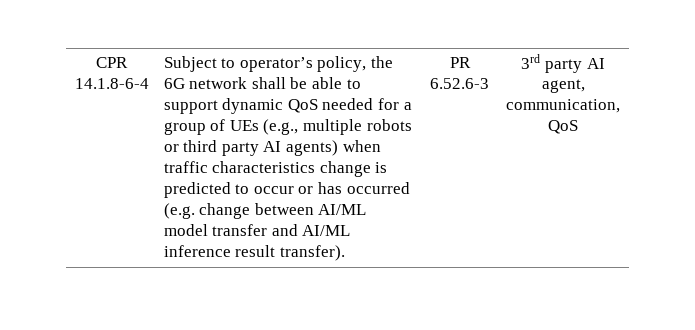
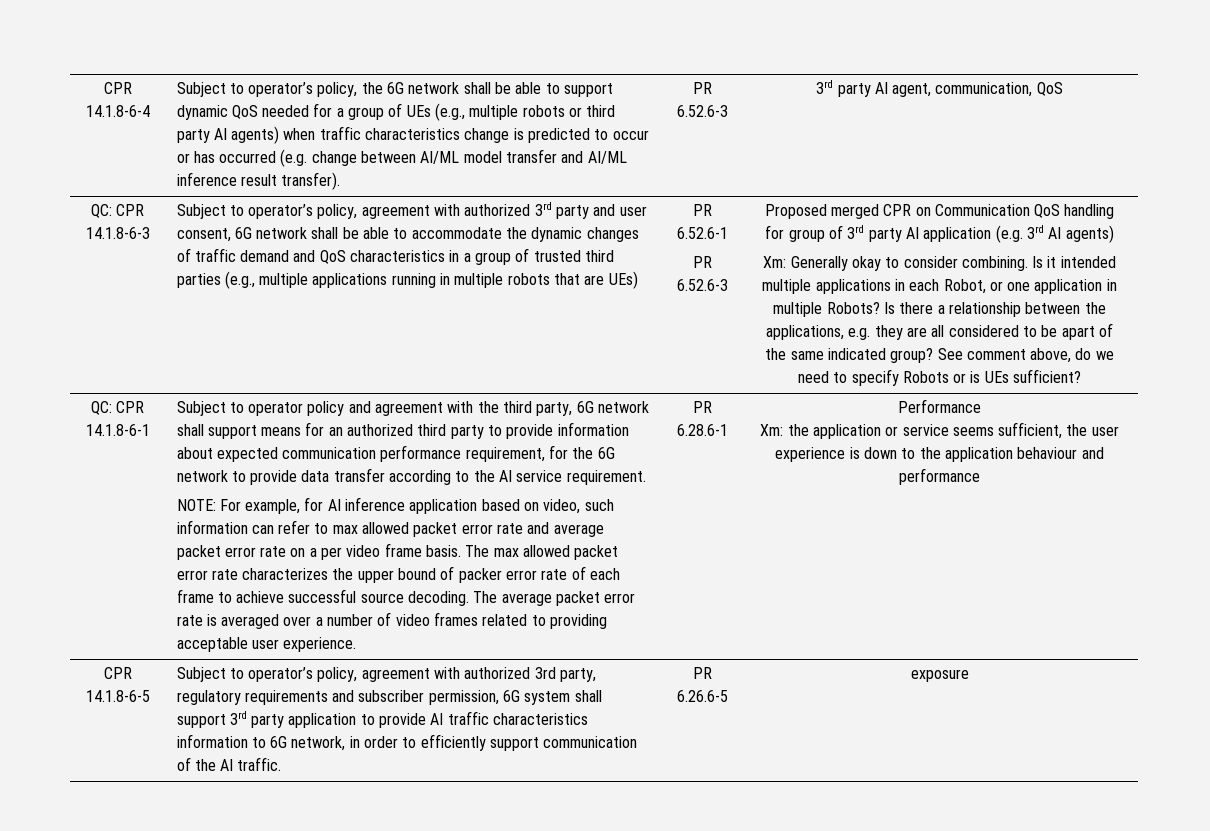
(578, 127) none -> [90,204,145,218] [85,227,150,239] [176,202,647,219] [176,227,639,242] [176,248,615,265] [176,271,638,289] [692,204,712,216] [676,227,728,239] [692,256,712,268] [676,279,728,291] [764,204,1115,219] [765,225,1114,243] [763,256,1116,271] [762,279,1117,294] [773,302,1106,317] [766,323,1113,340] [765,348,1114,363] [797,369,1082,386] [90,401,145,415] [85,424,150,436] [176,401,650,416] [176,422,629,439] [176,445,615,462] [176,468,646,485] [176,497,614,514] [176,520,604,537] [176,543,619,560] [176,566,621,583] [176,589,636,606] [176,612,608,629] [176,637,357,652] [692,401,712,413] [676,424,728,436] [898,399,981,413] [760,422,1119,439] [775,447,1104,462] [899,468,980,485] [103,667,132,679] [85,690,150,702] [176,667,597,682] [176,690,602,705] [176,711,589,728] [176,734,638,751] [176,757,282,771] [692,667,712,679] [676,690,728,702] [910,669,969,682] // QC: CPR 14.1.8-6-3 | Subject to operator’s policy, agreement with authorized 3rd party and user consent, 6G network shall be able to accommodate the dynamic changes of traffic demand and QoS characteristics in a group of trusted third parties (e.g., multiple applications running in multiple robots that are UEs) | PR 6.52.6-1 // PR 6.52.6-3 | Proposed merged CPR on Communication QoS handling for group of 3rd party AI application (e.g. 3rd AI agents) // Xm: Generally okay to consider combining. Is it intended multiple applications in each Robot, or one application in multiple Robots? Is there a relationship between the applications, e.g. they are all considered to be apart of the same indicated group? See comment above, do we need to specify Robots or is UEs sufficient? // QC: CPR 14.1.8-6-1 | Subject to operator policy and agreement with the third party, 6G network shall support means for an authorized third party to provide information about expected communication performance requirement, for the 6G network to provide data transfer according to the AI service requirement. // NOTE: For example, for AI inference application based on video, such information can refer to max allowed packet error rate and average packet error rate on a per video frame basis. The max allowed packet error rate characterizes the upper bound of packer error rate of each frame to achieve successful source decoding. The average packet error rate is averaged over a number of video frames related to providing acceptable user experience. | PR 6.28.6-1 | Performance // Xm: the application or service seems sufficient, the user experience is down to the application behaviour and performance // CPR 14.1.8-6-5 | Subject to operator’s policy, agreement with authorized 3rd party, regulatory requirements and subscriber permission, 6G system shall support 3rd party application to provide AI traffic characteristics information to 6G network, in order to efficiently support communication of the AI traffic. | PR 6.26.6-5 | exposure

